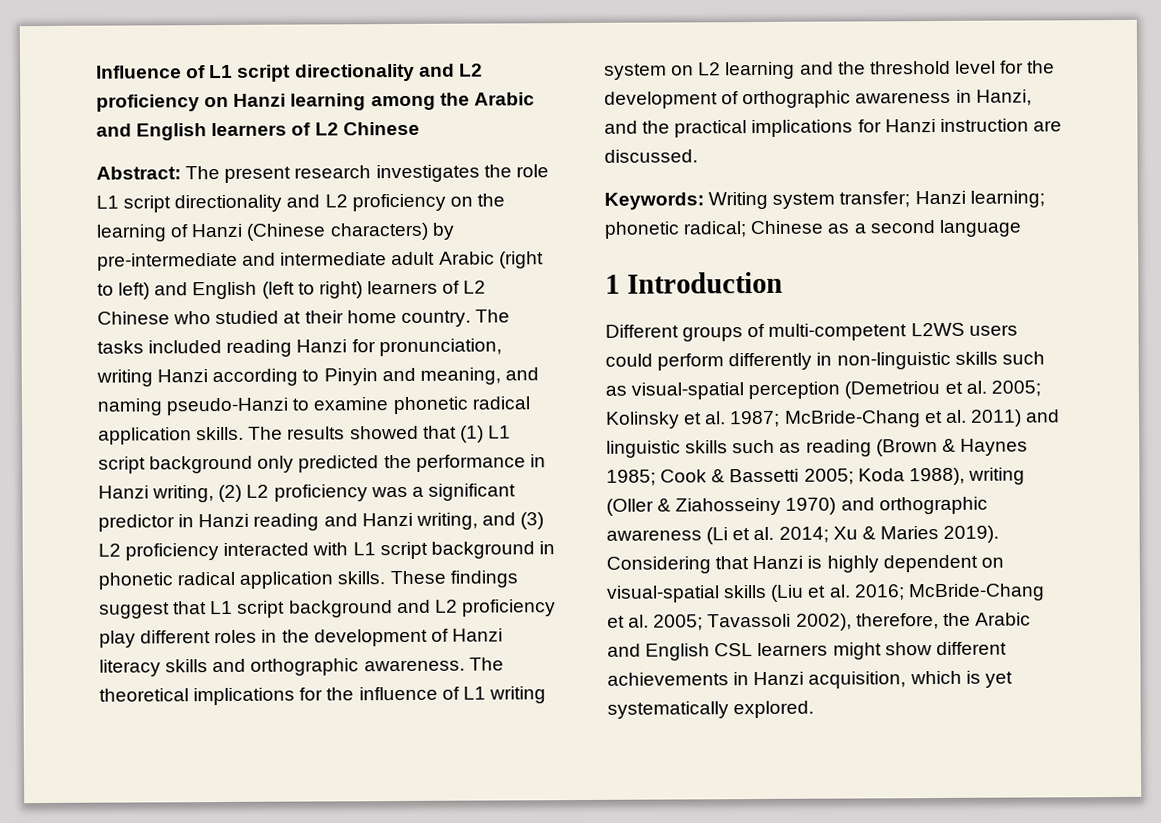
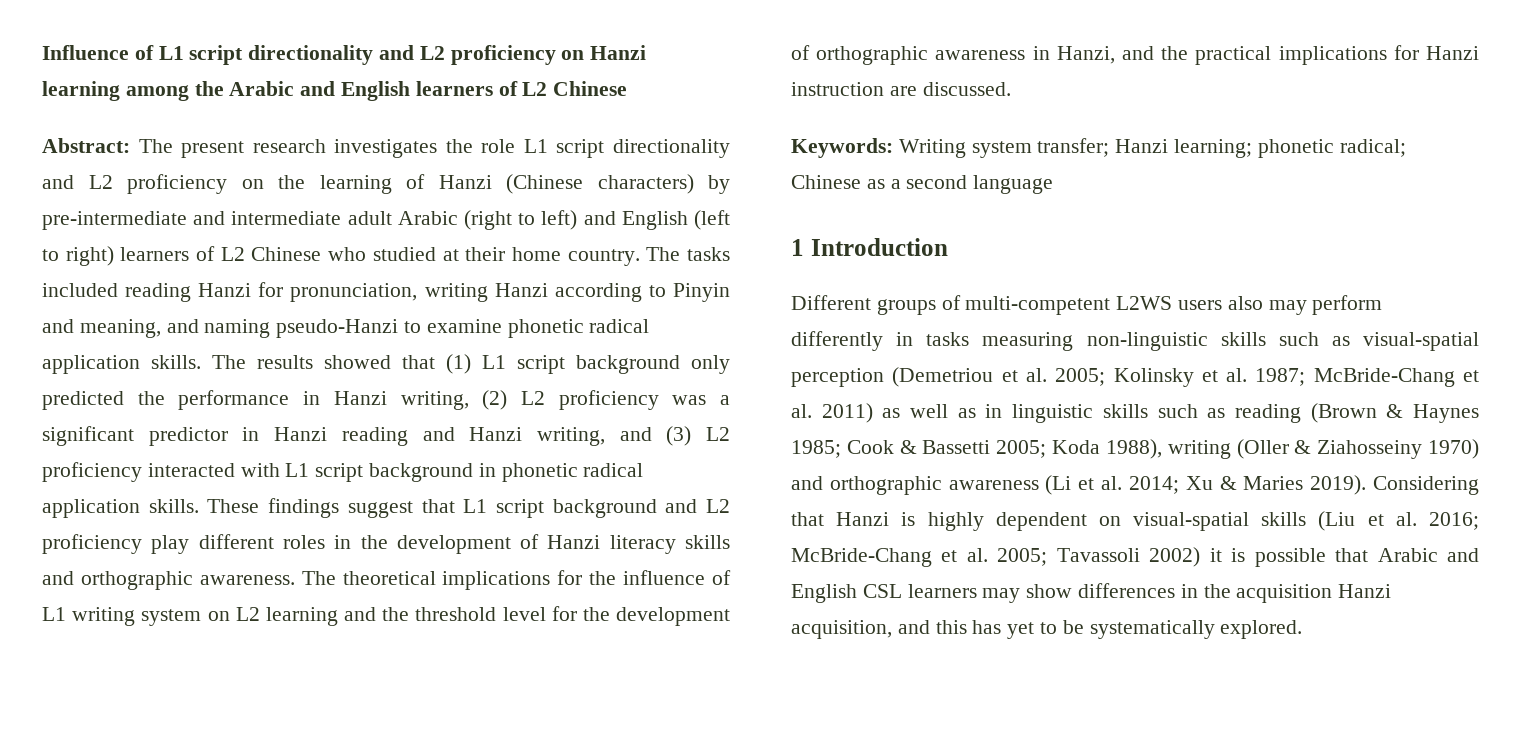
[605,353,653,367] could -> [1227,296,1307,315] also may
(833, 359) none -> [926,332,1074,351] tasks measuring
[1025,409,1061,423] and -> [882,404,1003,418] as well as in
[795,612,971,631] 2002), therefore, the -> [1149,547,1369,567] 2002) it is possible that
[832,641,1007,660] [607,670,1013,689] might show different achievements in Hanzi acquisition, which is yet -> [982,583,1392,603] [791,620,1084,639] may show differences in the acquisition Hanzi acquisition, and this has yet to be

